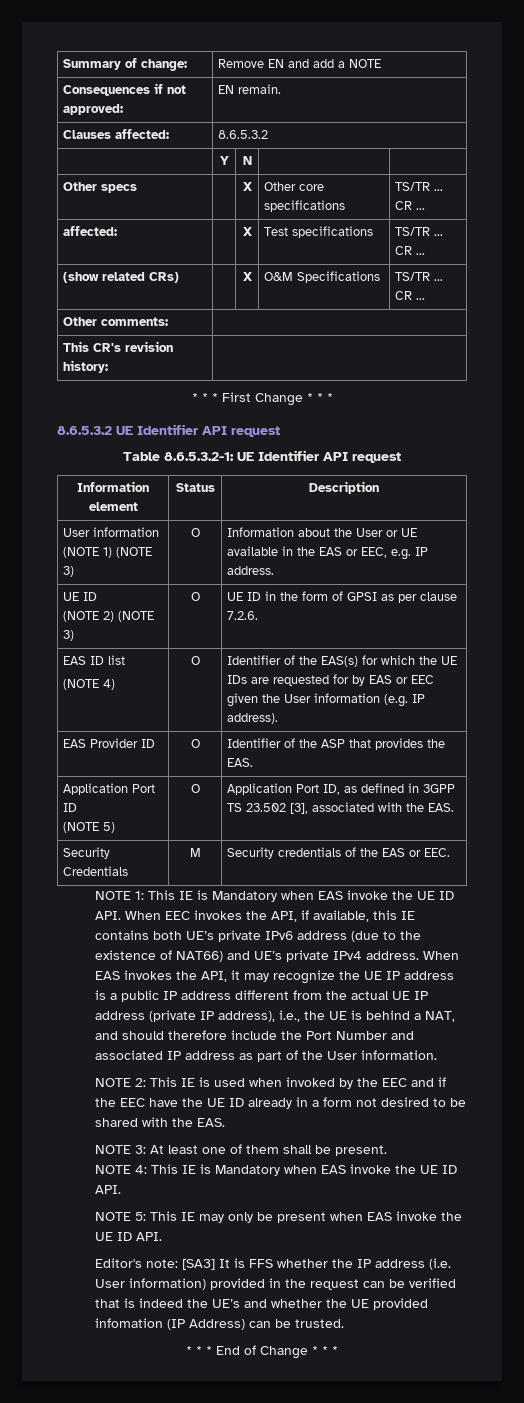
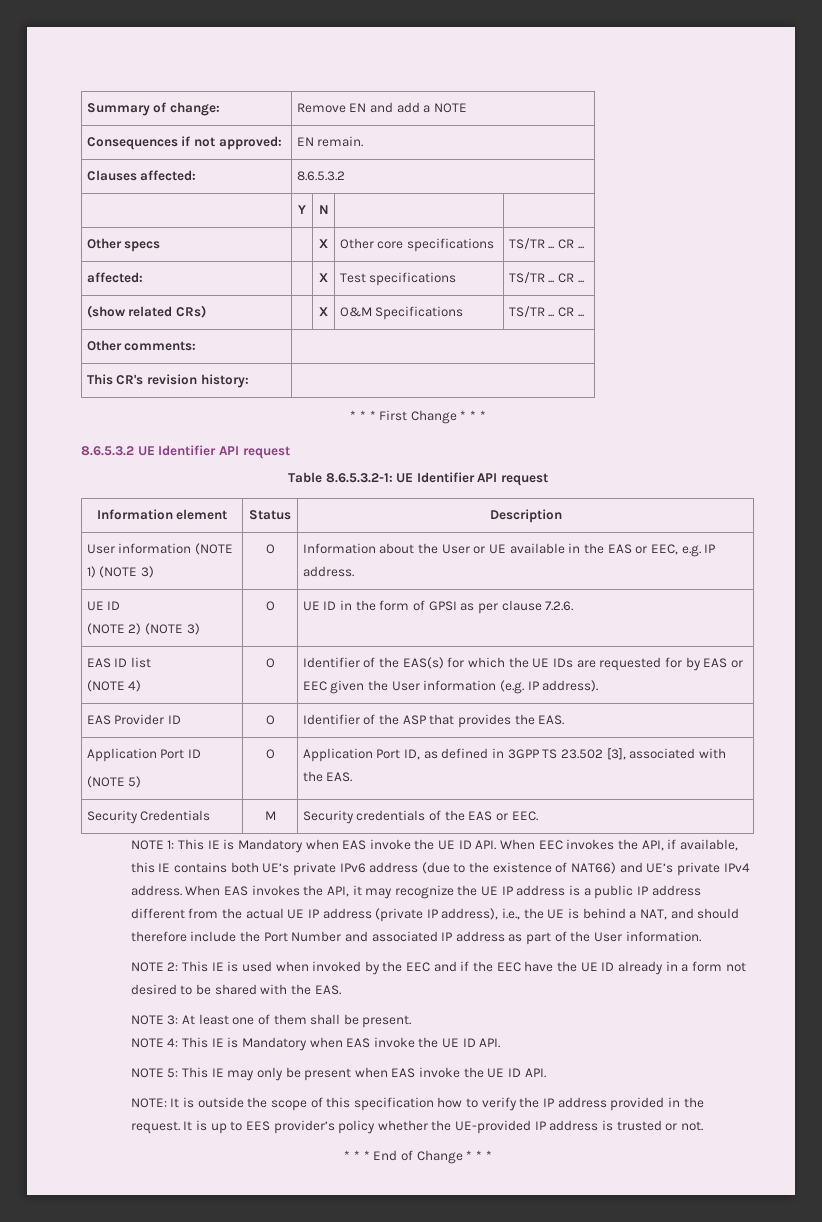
[95,1258,452,1270] [95,1278,457,1290] [95,1298,429,1310] [95,1318,345,1330] Editor's note: [SA3] It is FFS whether the IP address (i.e. User information) provided in the request can be verified that is indeed the UE’s and whether the UE provided infomation (IP Address) can be trusted. -> [130,1097,704,1111] [130,1120,704,1134] NOTE: It is outside the scope of this specification how to verify the IP address provided in the request. It is up to EES provider’s policy whether the UE-provided IP address is trusted or not.

